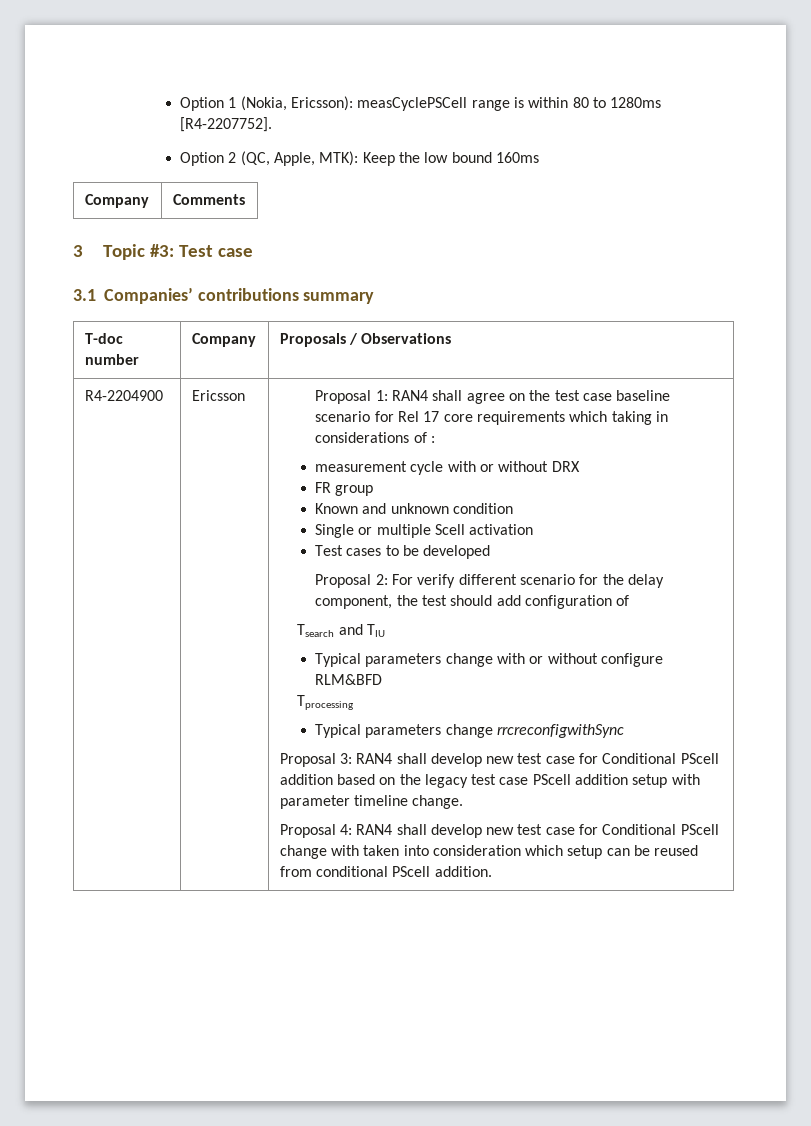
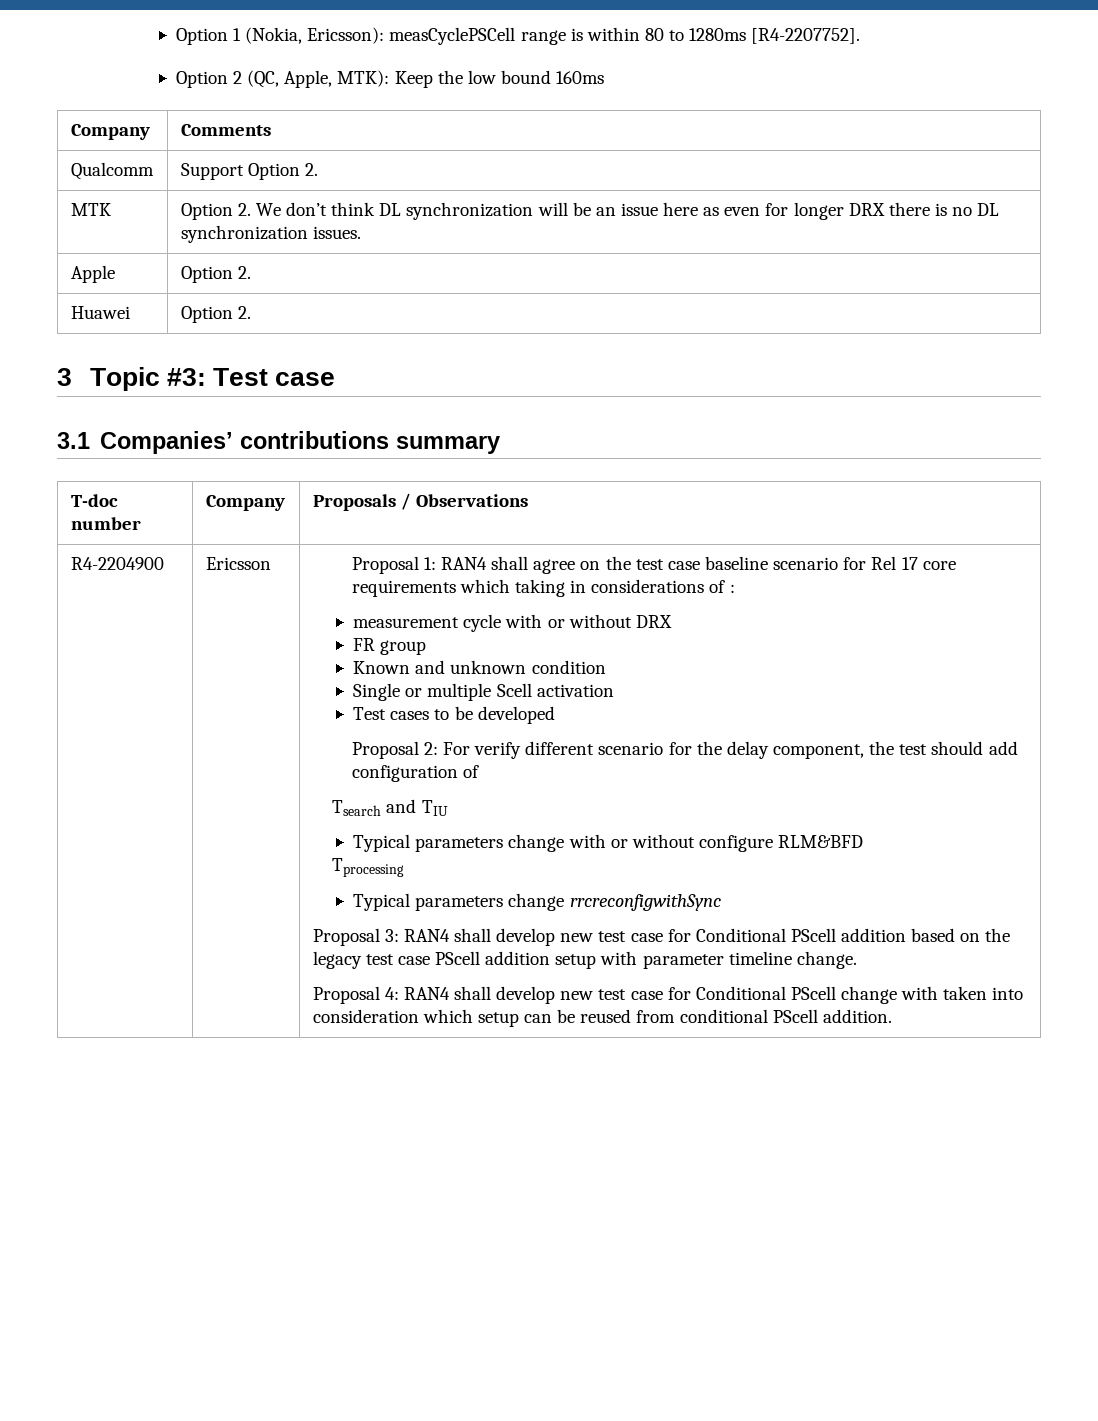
(245, 199) none -> [70,162,154,180] [180,163,318,180] [70,203,111,216] [180,202,1000,220] [180,225,361,243] [70,265,115,283] [180,266,251,283] [70,306,130,319] [180,306,251,323] // Qualcomm | Support Option 2. // MTK | Option 2. We don’t think DL synchronization will be an issue here as even for longer DRX there is no DL synchronization issues. // Apple | Option 2. // Huawei | Option 2.

